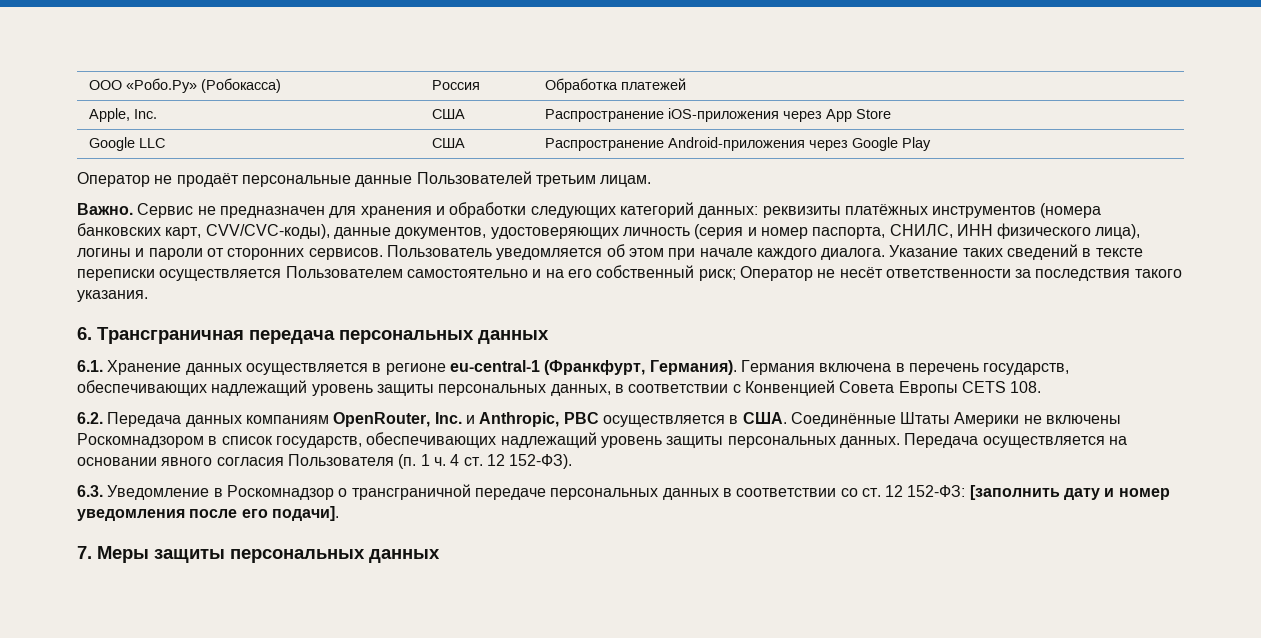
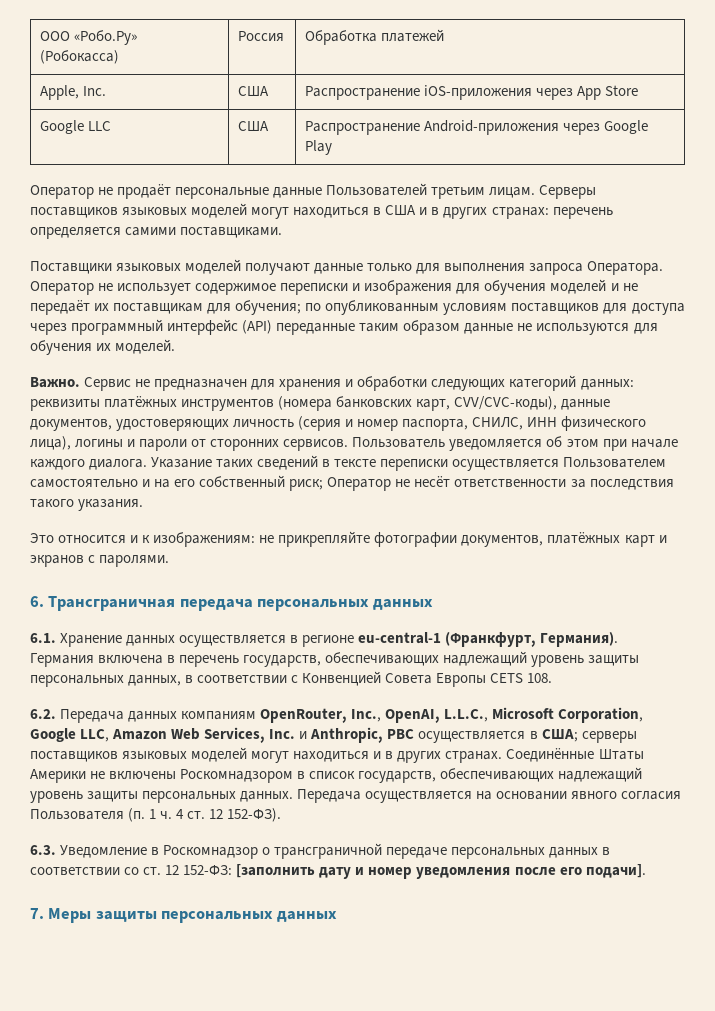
(652, 181) none -> [539,185,597,199] [30,203,613,219] [30,227,283,239] [30,259,664,275] [30,279,638,295] [30,300,685,315] [30,319,658,335] [30,339,176,355] Серверы поставщиков языковых моделей могут находиться в США и в других странах: перечень определяется самими поставщиками. // Поставщики языковых моделей получают данные только для выполнения запроса Оператора. Оператор не использует содержимое переписки и изображения для обучения моделей и не передаёт их поставщикам для обучения; по опубликованным условиям поставщиков для доступа через программный интерфейс (API) переданные таким образом данные не используются для обучения их моделей.
(148, 296) none -> [30,531,667,547] [30,555,170,567] // Это относится и к изображениям: не прикрепляйте фотографии документов, платёжных карт и экранов с паролями.
(431, 419) none -> [351,707,644,723] [30,727,266,743] Inc., OpenAI, L.L.C., Microsoft Corporation, Google LLC, Amazon Web Services,
[742,412,787,424] США. -> [541,729,637,743] [30,747,503,763] США; серверы поставщиков языковых моделей могут находиться и в других странах.

